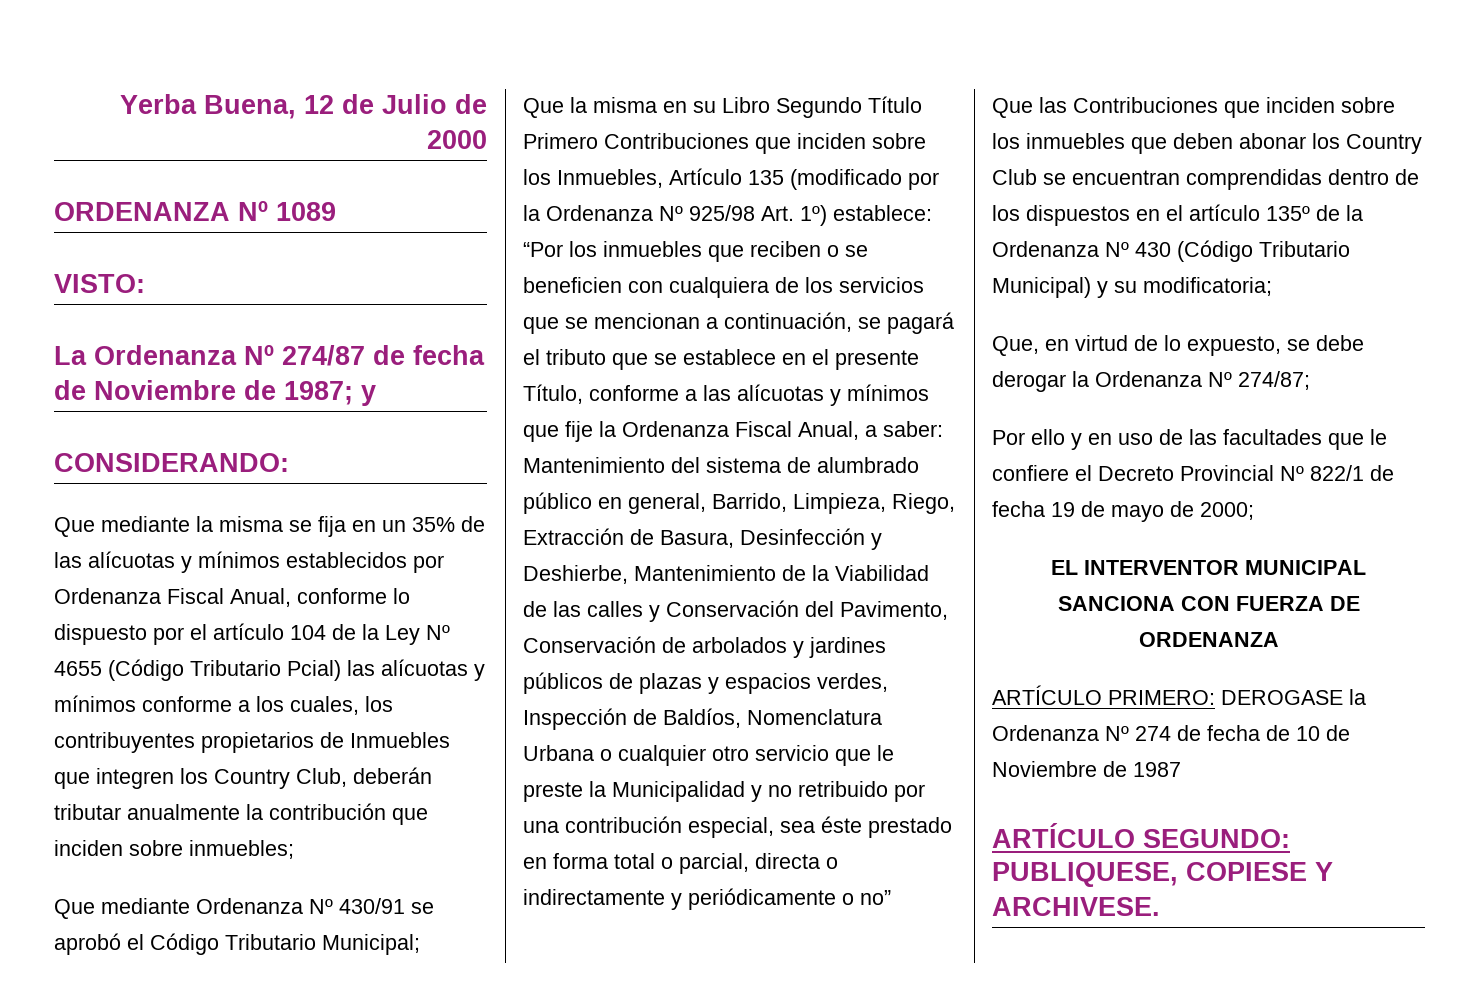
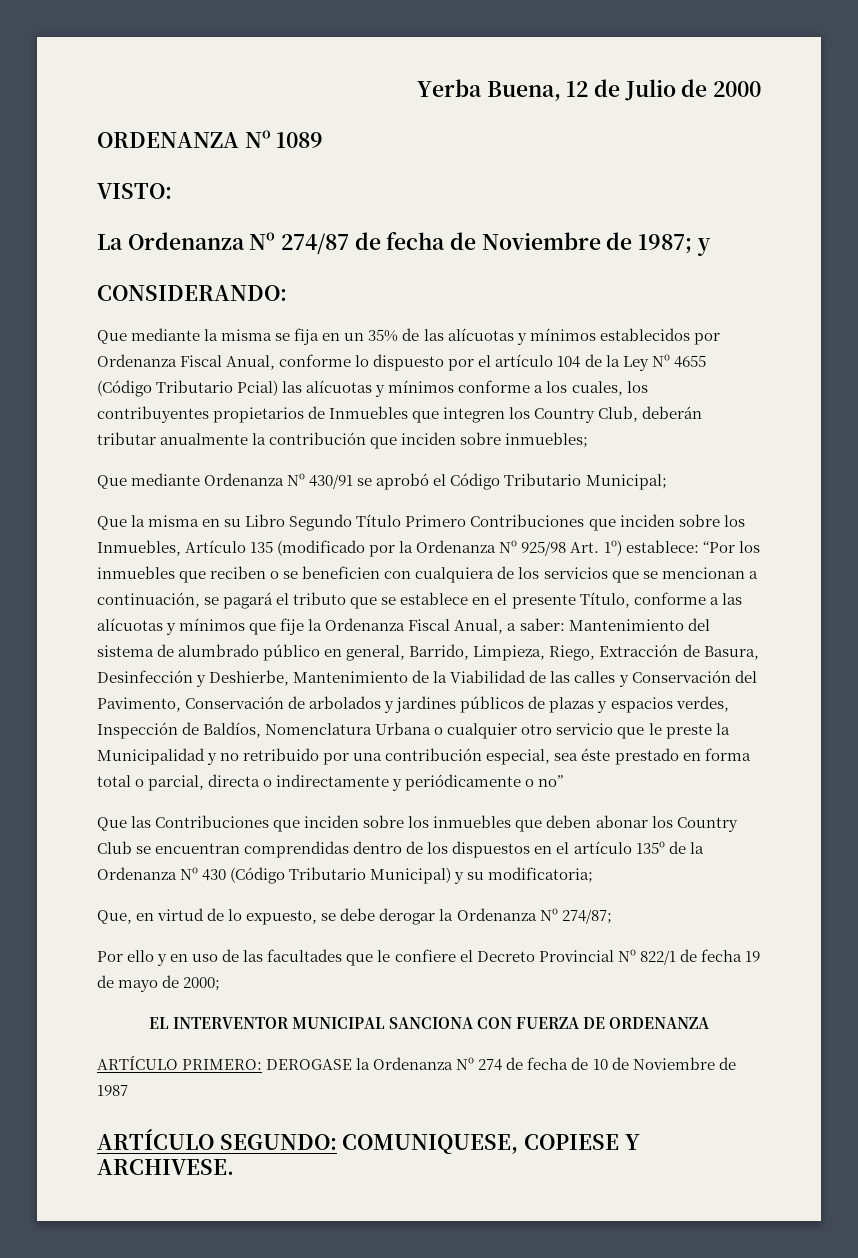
[992,862,1178,887] PUBLIQUESE, -> [342,1134,519,1154] COMUNIQUESE,

